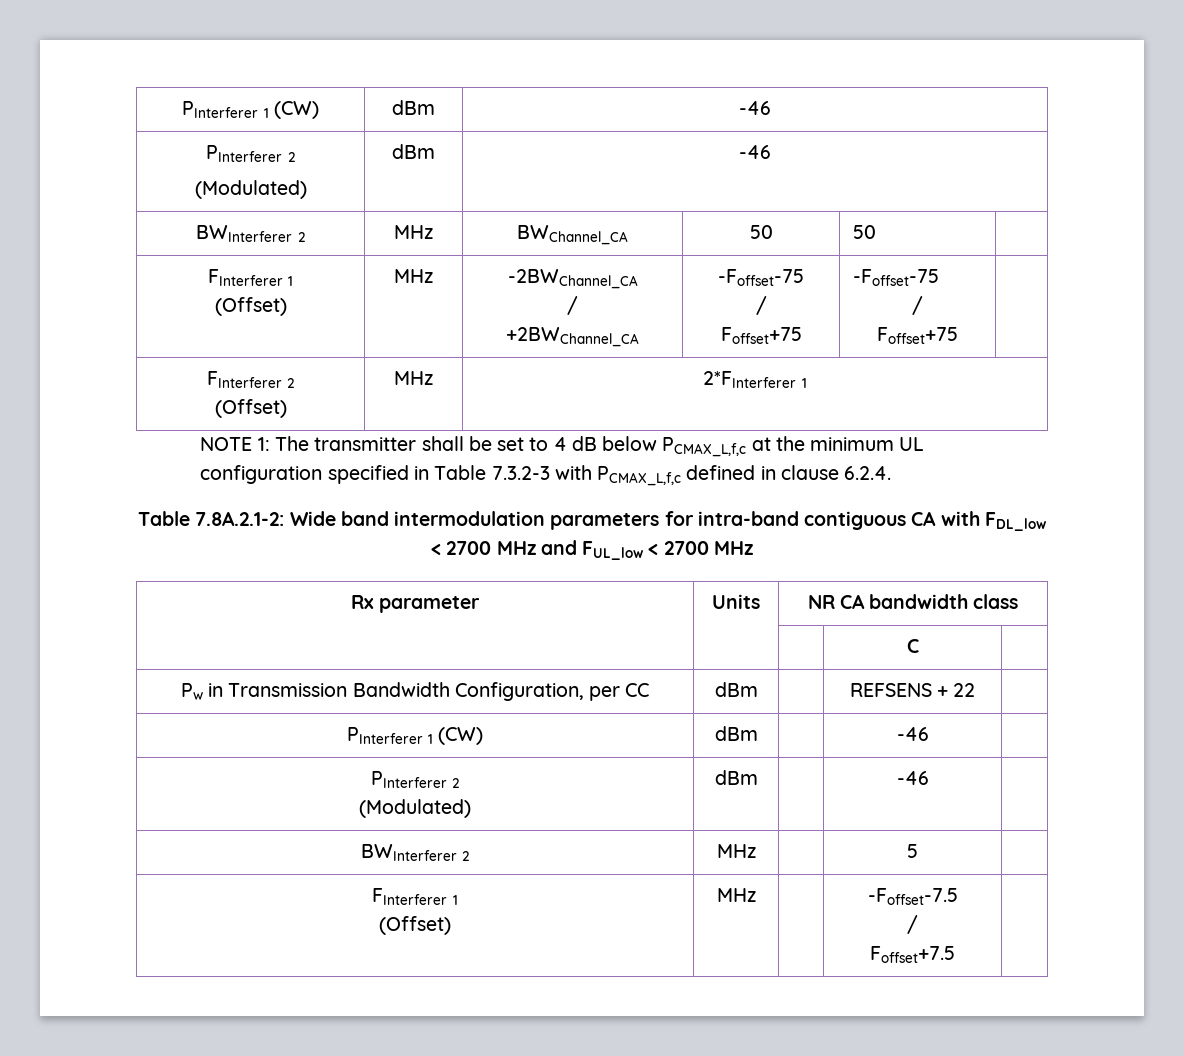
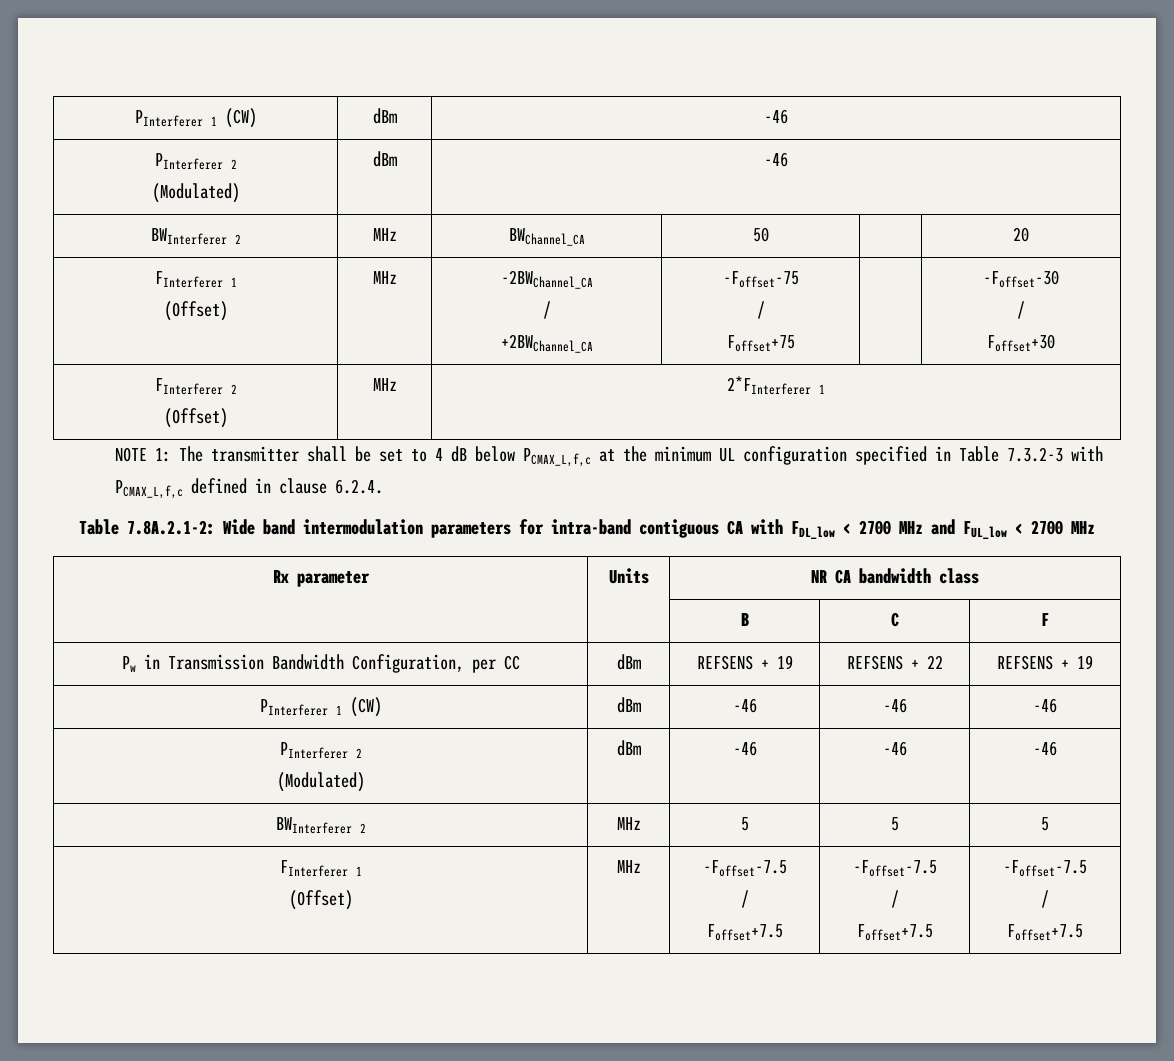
[853,225,877,239] 50 | -> [1013,227,1029,242] | 20
[853,269,940,286] [912,296,923,315] [877,327,958,344] -Foffset-75 // / // Foffset+75 | -> [983,270,1059,288] [1017,301,1025,319] [987,334,1055,352] | -Foffset-30 // / // Foffset+30
(1019, 601) none -> [740,613,749,626] B
(919, 646) none -> [1041,613,1049,626] F
(758, 689) none -> [696,655,793,670] REFSENS + 19
[346,727,484,745] [714,726,758,741] [896,727,929,741] [370,771,460,788] [359,799,471,818] [714,770,758,785] [896,771,929,785] [360,844,470,861] [716,844,756,858] [907,844,918,858] [372,888,458,905] [379,916,451,935] [716,888,756,902] [867,888,958,905] [907,915,918,934] [870,946,955,963] // PInterferer 1 (CW) | dBm | | -46 | // PInterferer 2 // (Modulated) | dBm | | -46 | // BWInterferer 2 | MHz | | 5 | // FInterferer 1 // (Offset) | MHz | | -Foffset-7.5 // / // Foffset+7.5 | -> [997,655,1093,670] [259,697,382,717] [616,697,641,713] [732,698,757,713] [882,698,907,713] [1033,698,1057,713] [279,742,362,759] [276,772,365,792] [616,740,641,756] [732,741,757,756] [882,741,907,756] [1033,741,1057,756] [275,817,366,834] [616,817,641,830] [740,817,749,831] [890,817,899,831] [1041,817,1049,831] [279,860,362,877] [288,890,353,910] [616,860,641,873] [702,860,787,877] [740,890,749,908] [706,924,783,941] [852,860,937,877] [890,890,899,908] [856,924,933,941] [1003,860,1087,877] [1041,890,1049,908] [1007,924,1083,941] REFSENS + 19 // PInterferer 1 (CW) | dBm | -46 | -46 | -46 // PInterferer 2 // (Modulated) | dBm | -46 | -46 | -46 // BWInterferer 2 | MHz | 5 | 5 | 5 // FInterferer 1 // (Offset) | MHz | -Foffset-7.5 // / // Foffset+7.5 | -Foffset-7.5 // / // Foffset+7.5 | -Foffset-7.5 // / // Foffset+7.5

